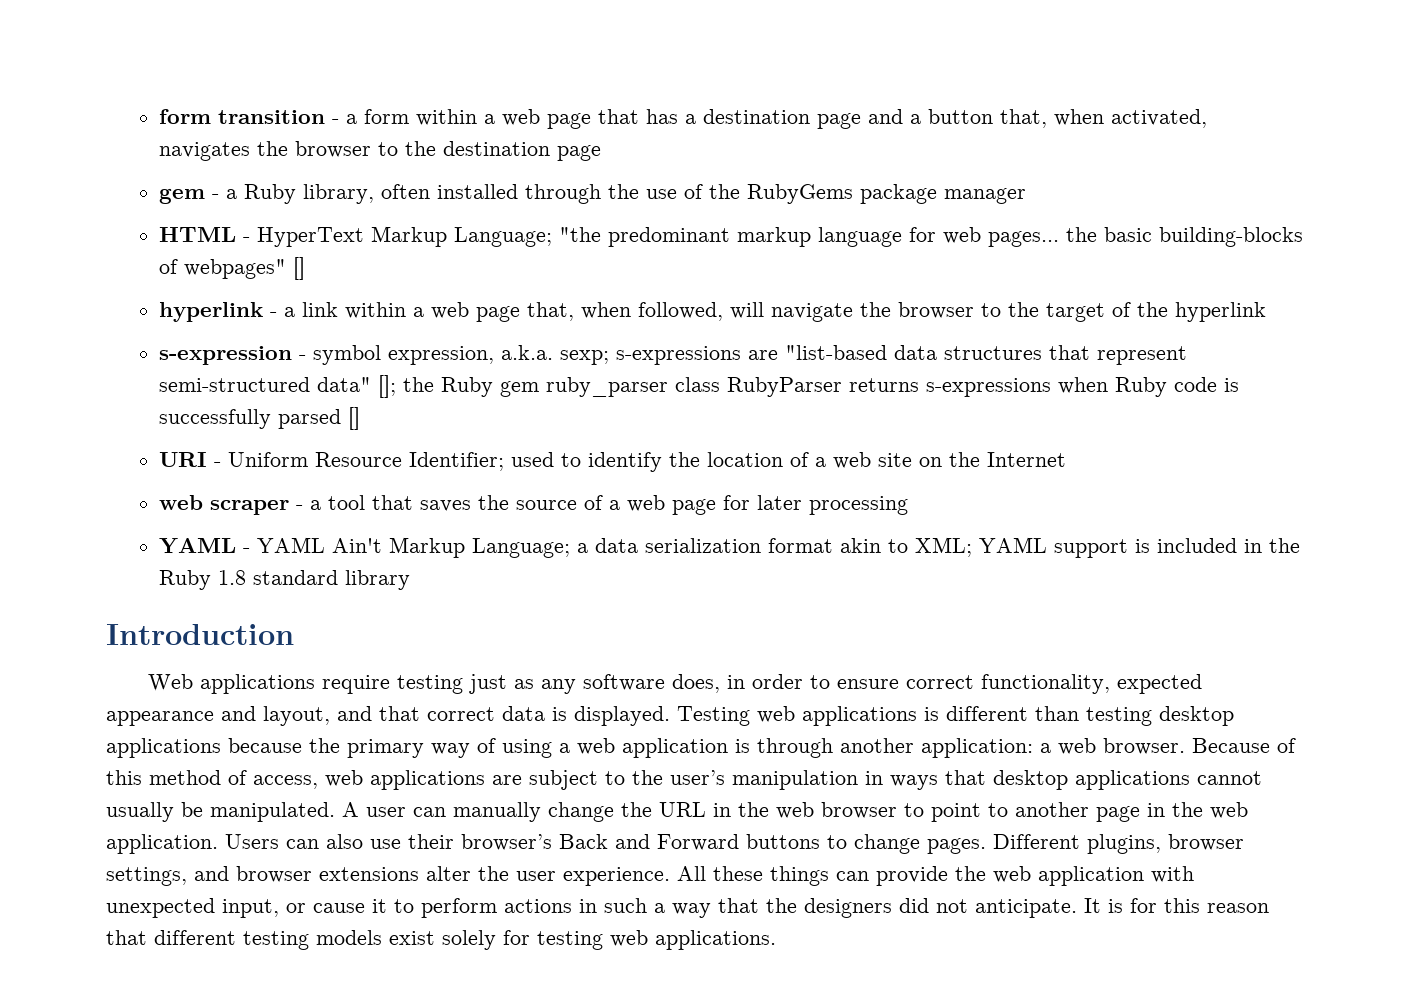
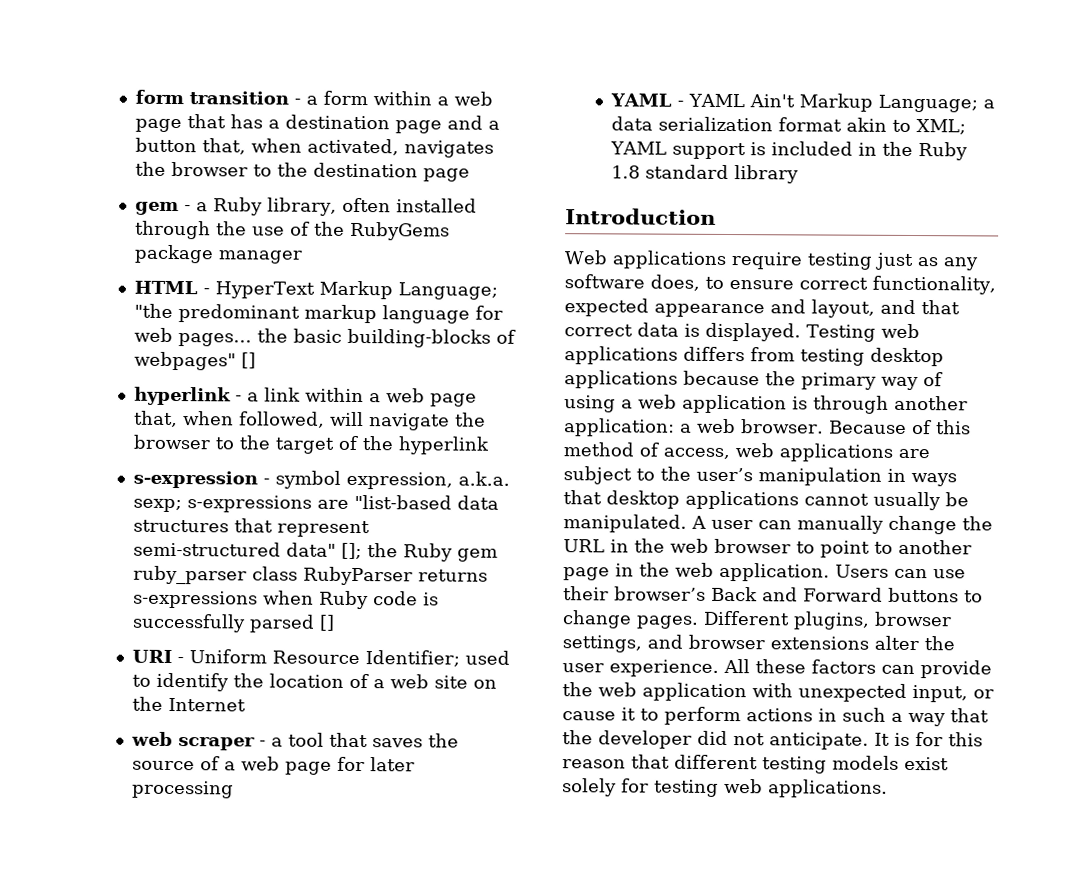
[726,674,803,689] in order -> (700, 282) none
[924,706,1079,721] is different than -> [683,346,795,362] differs from
[326,834,363,849] also -> (928, 573) none
[770,866,829,886] things -> [811,659,876,674] factors
[804,898,892,918] designers -> [598,730,692,749] developer

